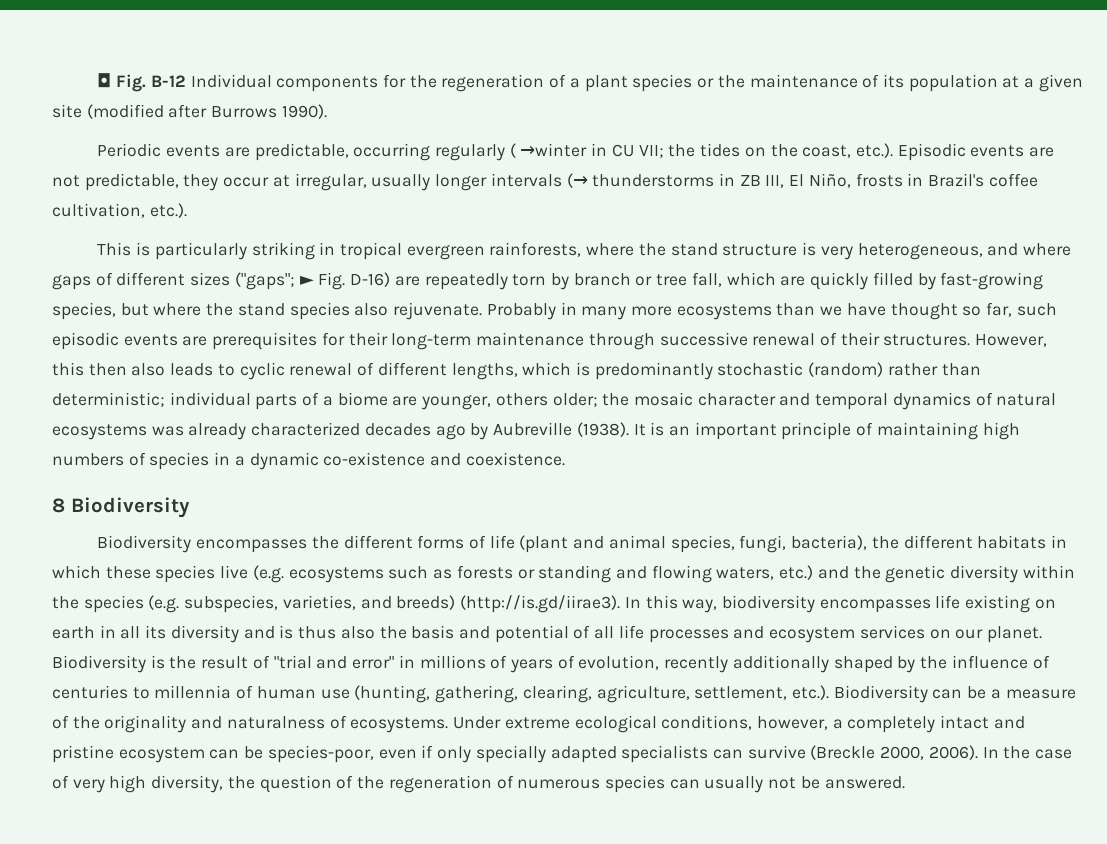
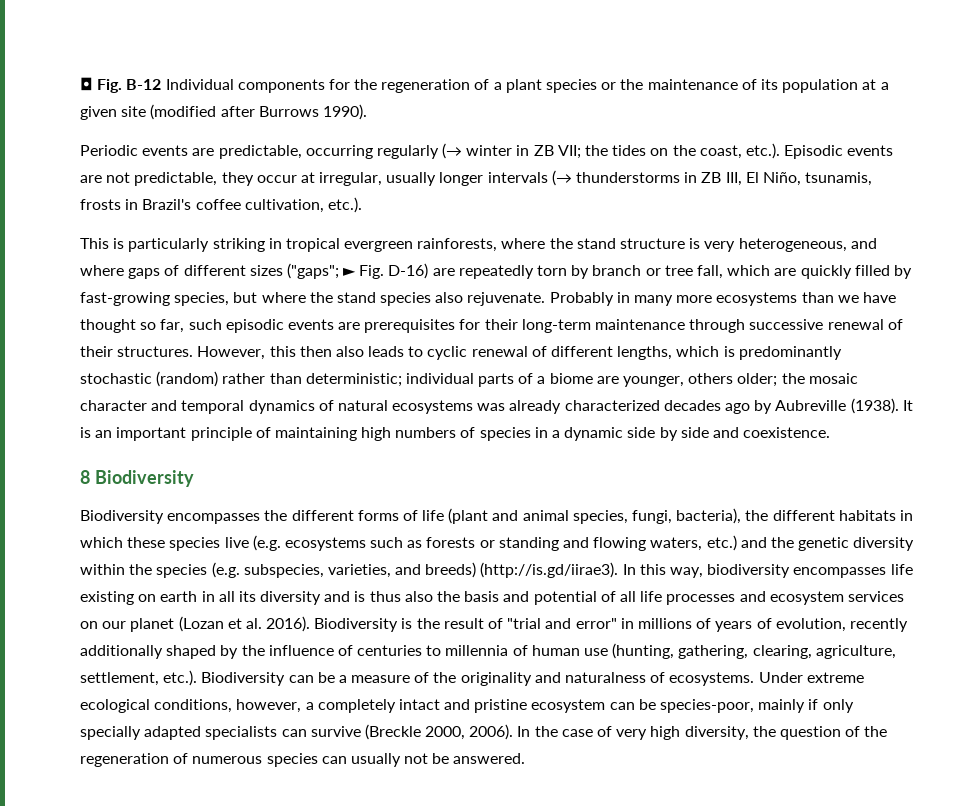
[509,143,634,158] ( →winter in CU -> [442,143,554,159] (→ winter in ZB
(851, 180) none -> [805,172,873,186] tsunamis,
[323,452,426,466] co-existence -> [627,427,709,441] side by side
[986,626,1042,643] planet. -> [130,616,311,632] planet (Lozan et al. 2016).
[378,749,417,759] even -> [758,699,806,713] mainly

